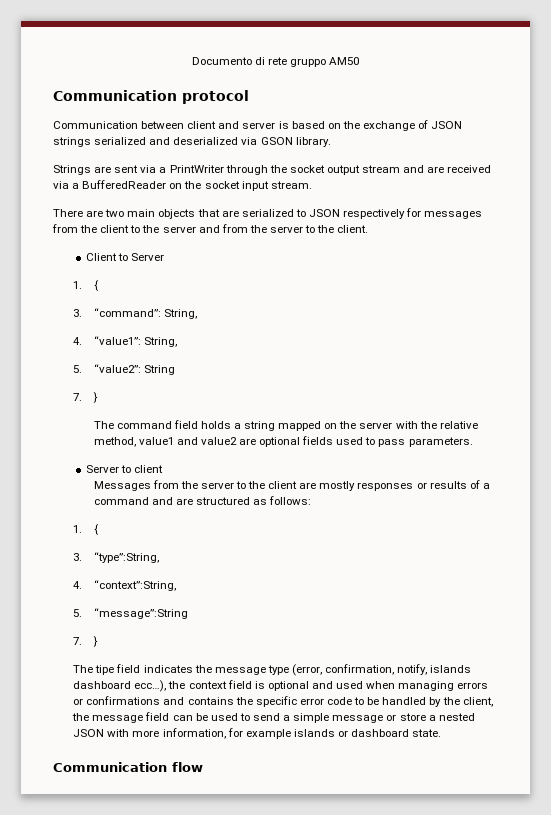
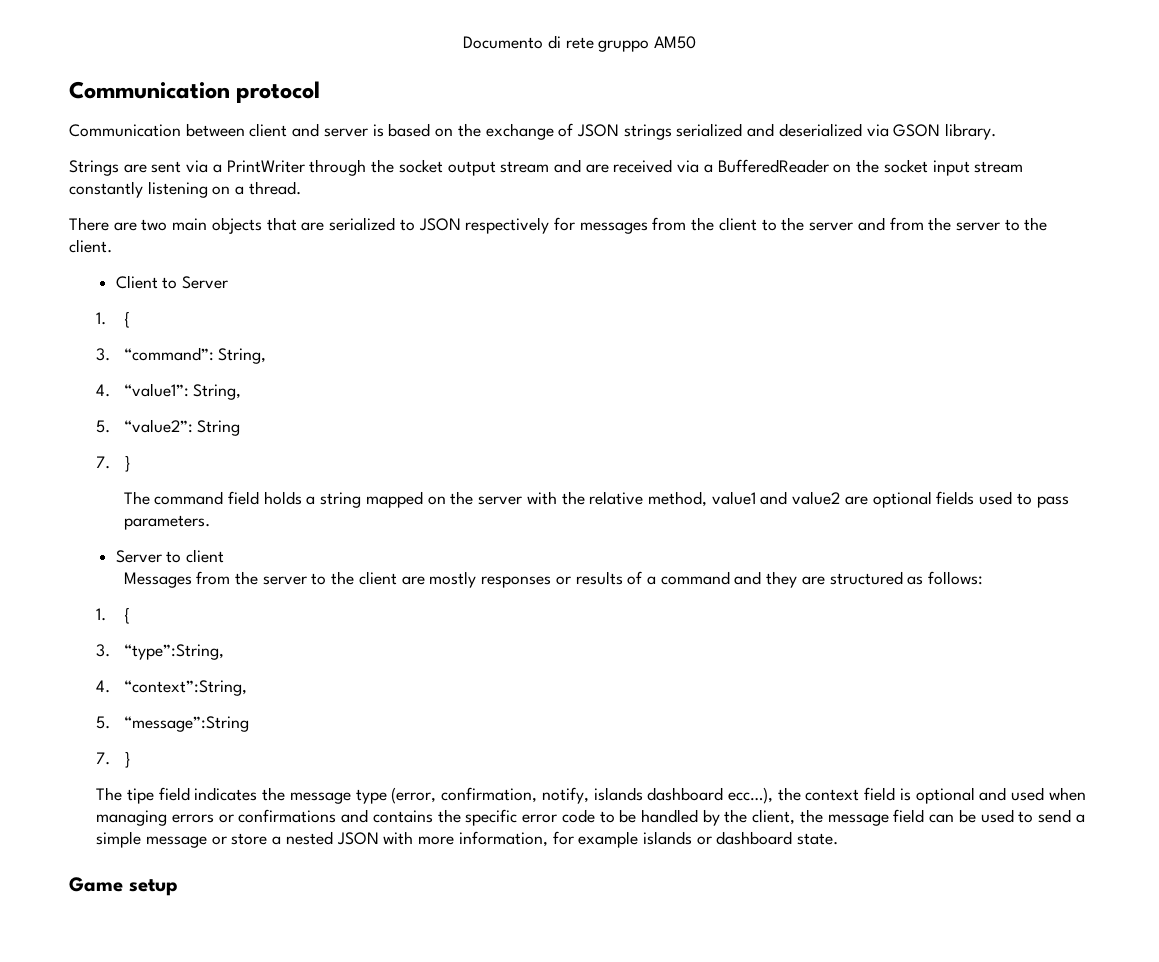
[270,181,312,189] stream. -> [974,161,1024,173] [69,181,301,198] stream constantly listening on a thread.
(173, 501) none -> [766,571,798,588] they
[53,762,203,772] Communication flow -> [69,877,178,896] Game setup

